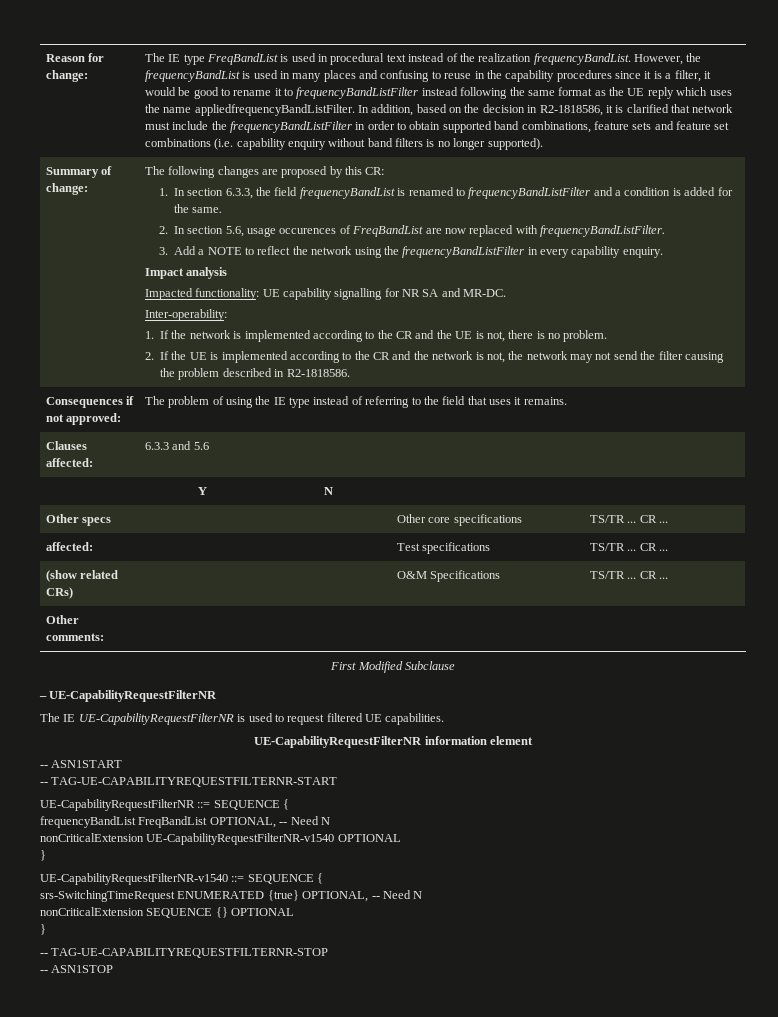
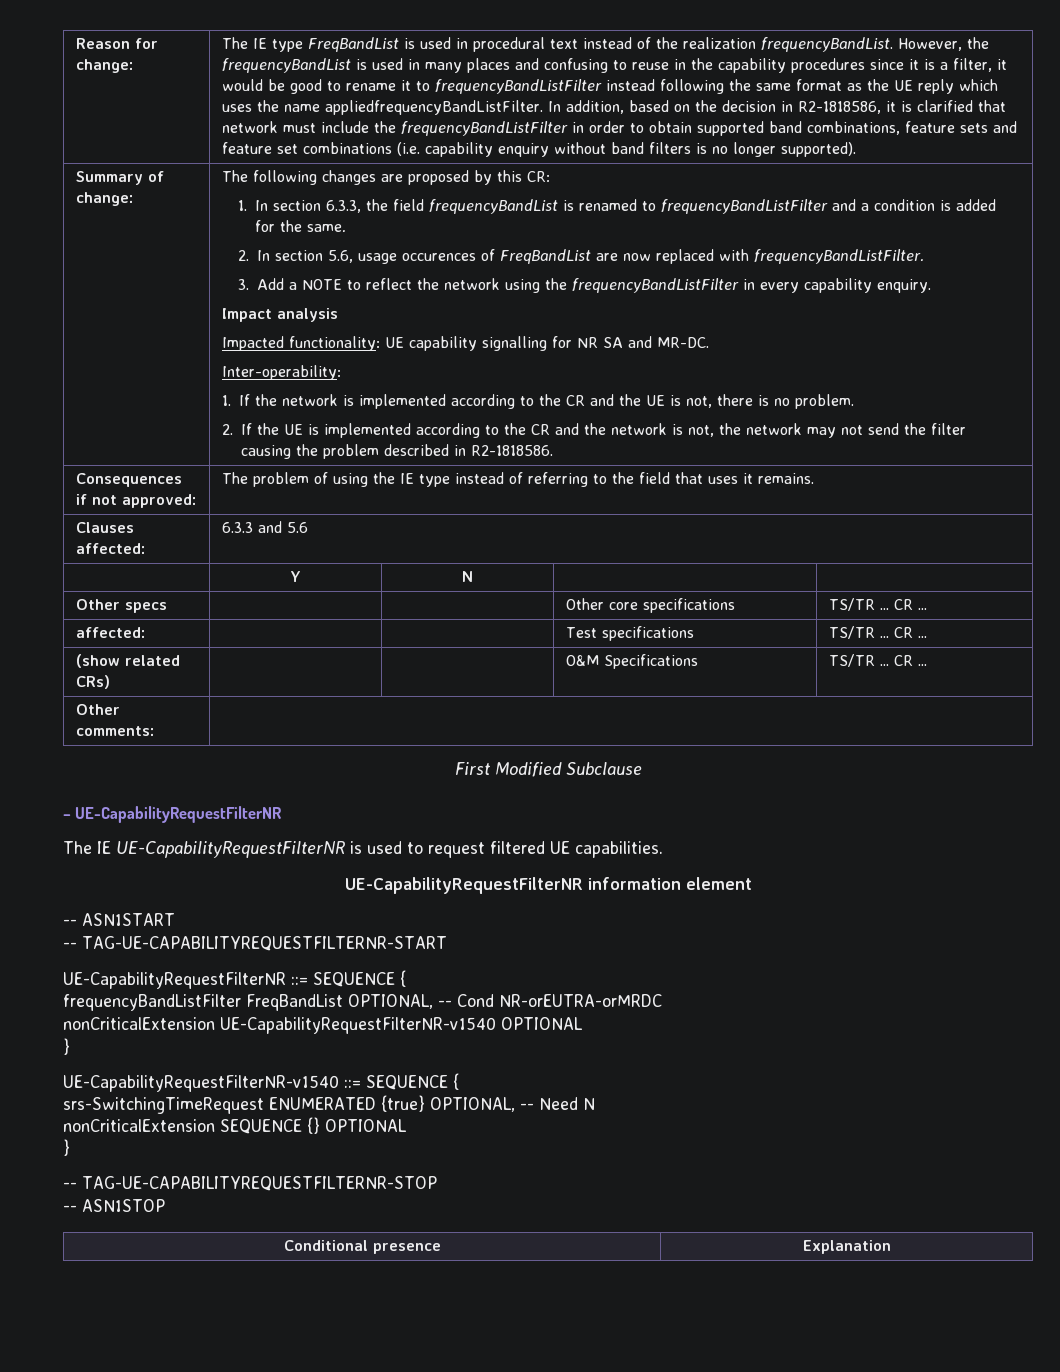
[40,816,136,828] frequencyBandList -> [63,994,241,1011] frequencyBandListFilter
[290,816,330,825] Need N -> [457,994,662,1007] Cond NR-orEUTRA-orMRDC
(114, 969) none -> [283,1240,441,1254] [802,1240,891,1254] // Conditional presence | Explanation

